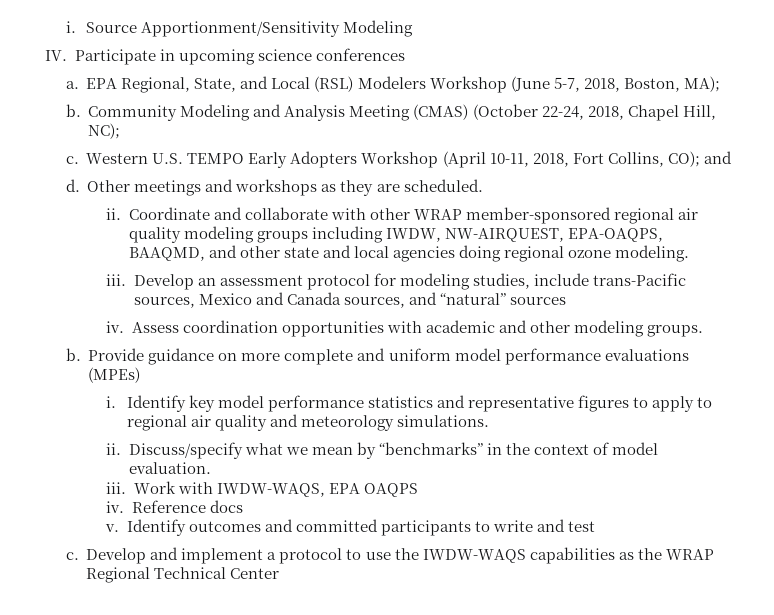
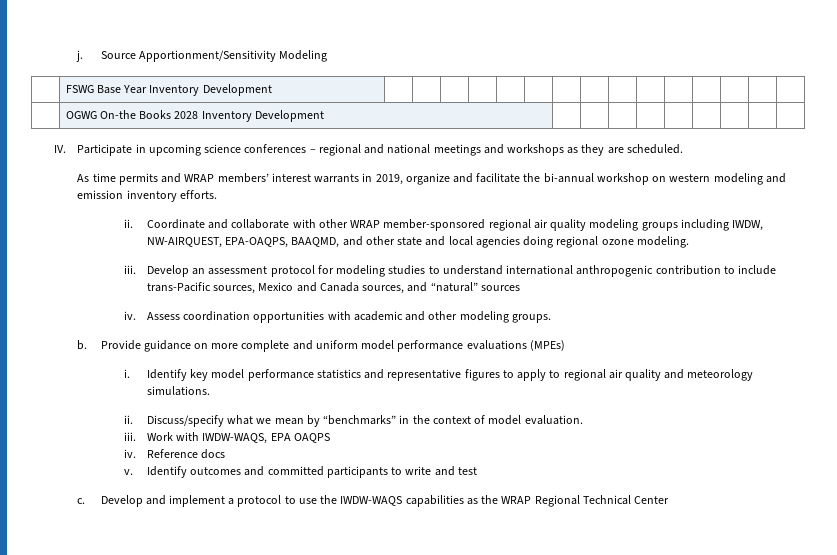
[65,21,76,33] i. -> [76,50,84,62] j.
(414, 28) none -> [65,84,272,96] [65,110,324,122] // | FSWG Base Year Inventory Development | | | | | | | | | | | | | | | // | OGWG On-the Books 2028 Inventory Development | | | | | | | | |
[65,76,720,93] [65,104,716,121] [88,123,121,139] [65,151,732,168] [65,179,131,192] // a. EPA Regional, State, and Local (RSL) Modelers Workshop (June 5-7, 2018, Boston, MA); // b. Community Modeling and Analysis Meeting (CMAS) (October 22-24, 2018, Chapel Hill, NC); // c. Western U.S. TEMPO Early Adopters Workshop (April 10-11, 2018, Fort Collins, CO); and // d. Other -> [309,144,431,156] – regional and national
(483, 185) none -> [77,173,786,185] [77,190,217,202] // As time permits and WRAP members’ interest warrants in 2019, organize and facilitate the bi-annual workshop on western modeling and emission inventory efforts.
[473,273,531,289] studies, -> [388,265,735,277] studies to understand international anthropogenic contribution to

